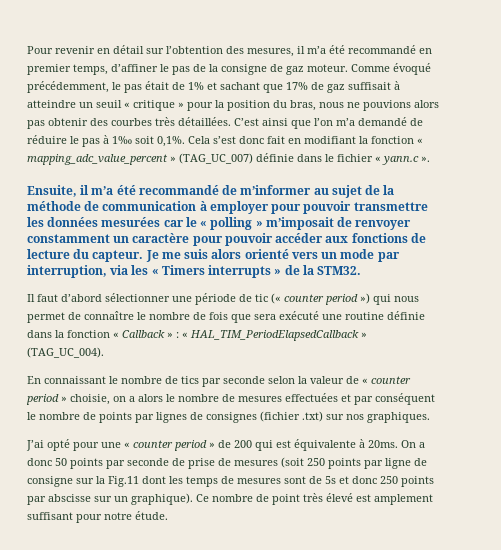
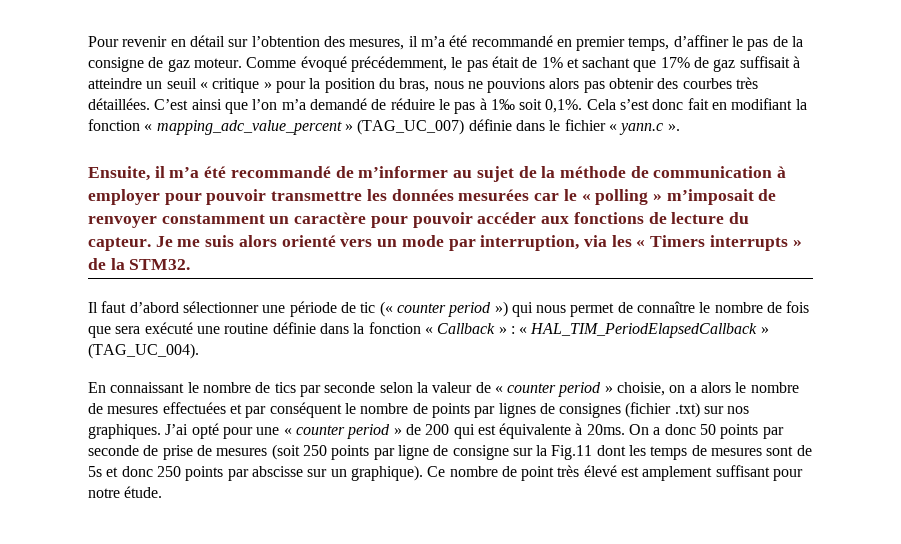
(430, 417) // -> (161, 431) none

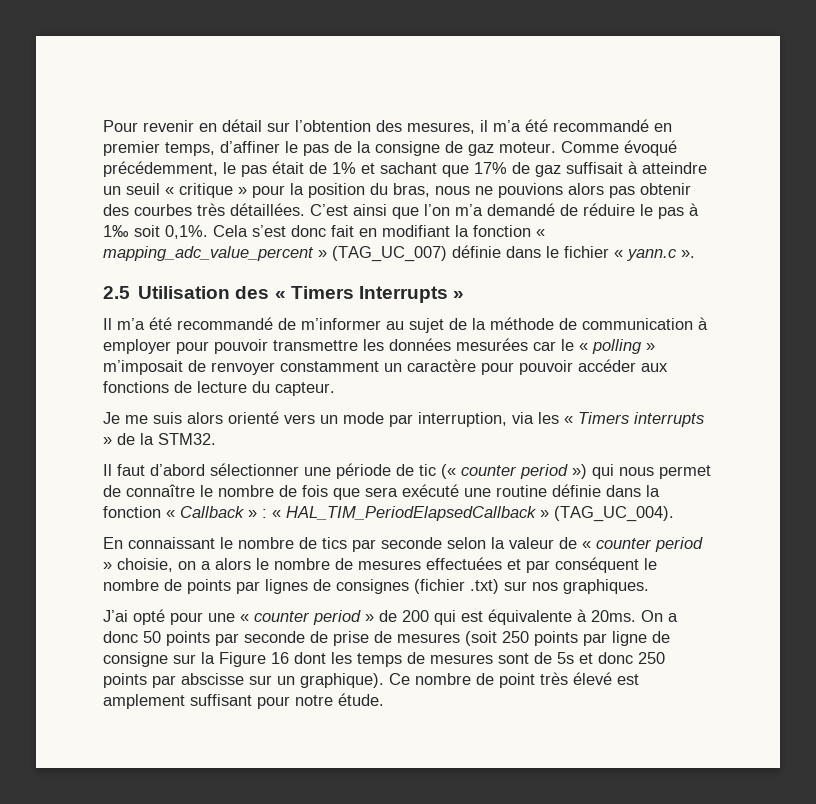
[88,166,165,181] Ensuite, il -> [103,286,464,303] [103,318,112,330] 2.5 Utilisation des « Timers Interrupts » // Il
(151, 244) none -> (335, 389) //
(161, 431) none -> (649, 586) //
[551,445,593,460] Fig.11 -> [219,652,289,667] Figure 16

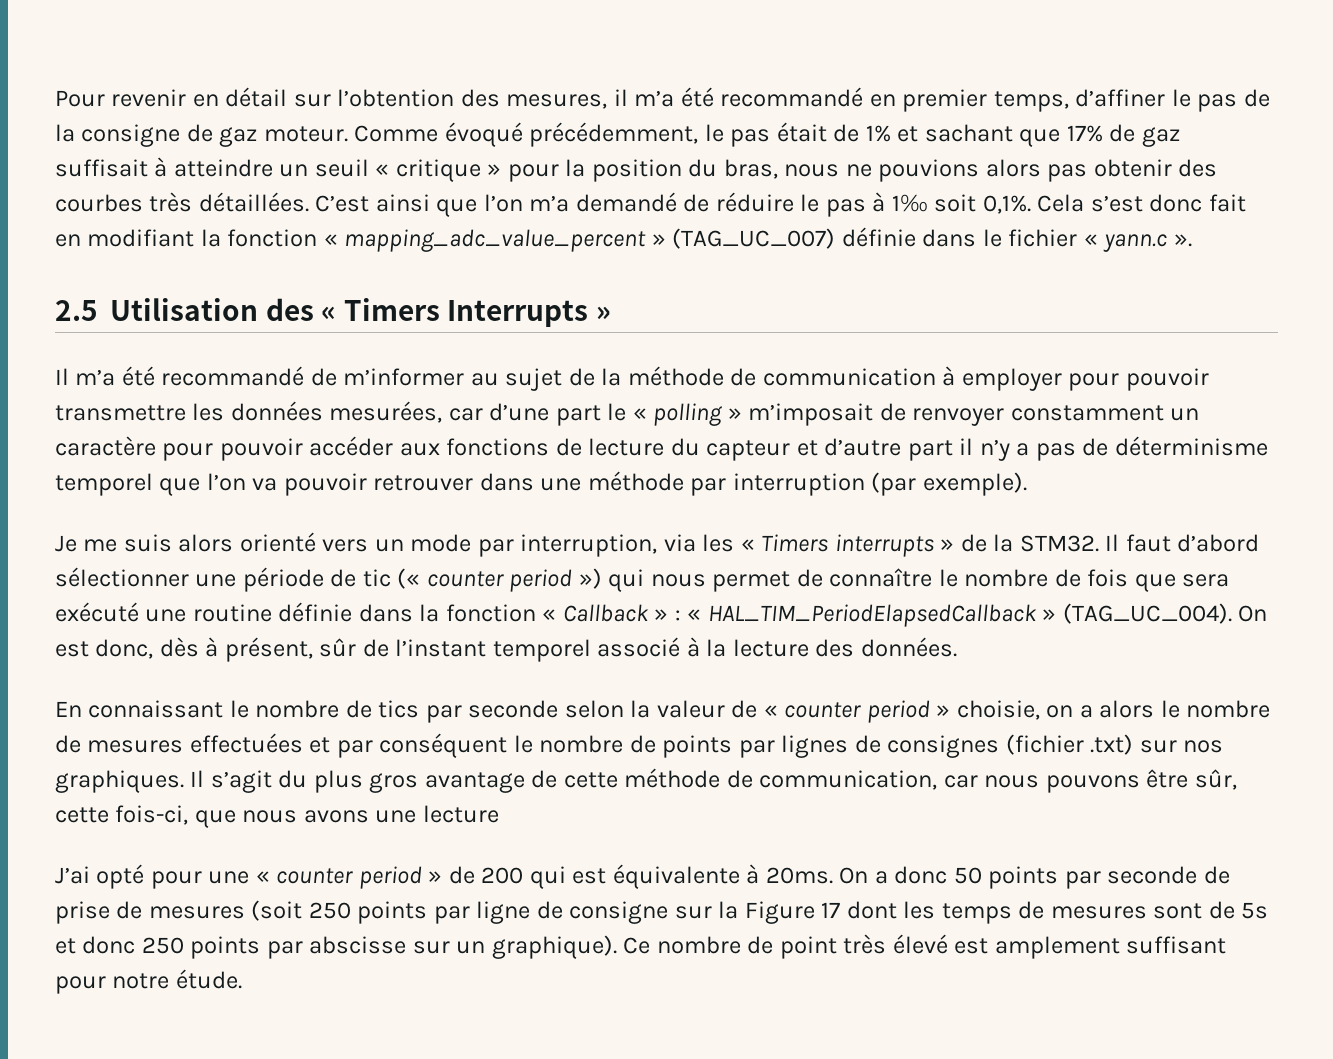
[456,338,556,351] mesurées car -> [329,401,601,426] mesurées, car d’une part
[275,382,335,396] capteur. -> [706,436,1268,461] [55,471,1027,496] capteur et d’autre part il n’y a pas de déterminisme temporel que l’on va pouvoir retrouver dans une méthode par interruption (par exemple).
(216, 439) // -> (1099, 543) none
(674, 514) none -> [1238,605,1268,622] [55,637,957,662] On est donc, dès à présent, sûr de l’instant temporel associé à la lecture des données.
(649, 586) none -> [190,768,1237,793] [55,805,499,828] Il s’agit du plus gros avantage de cette méthode de communication, car nous pouvons être sûr, cette fois-ci, que nous avons une lecture
[271,652,289,664] 16 -> [821,902,841,918] 17

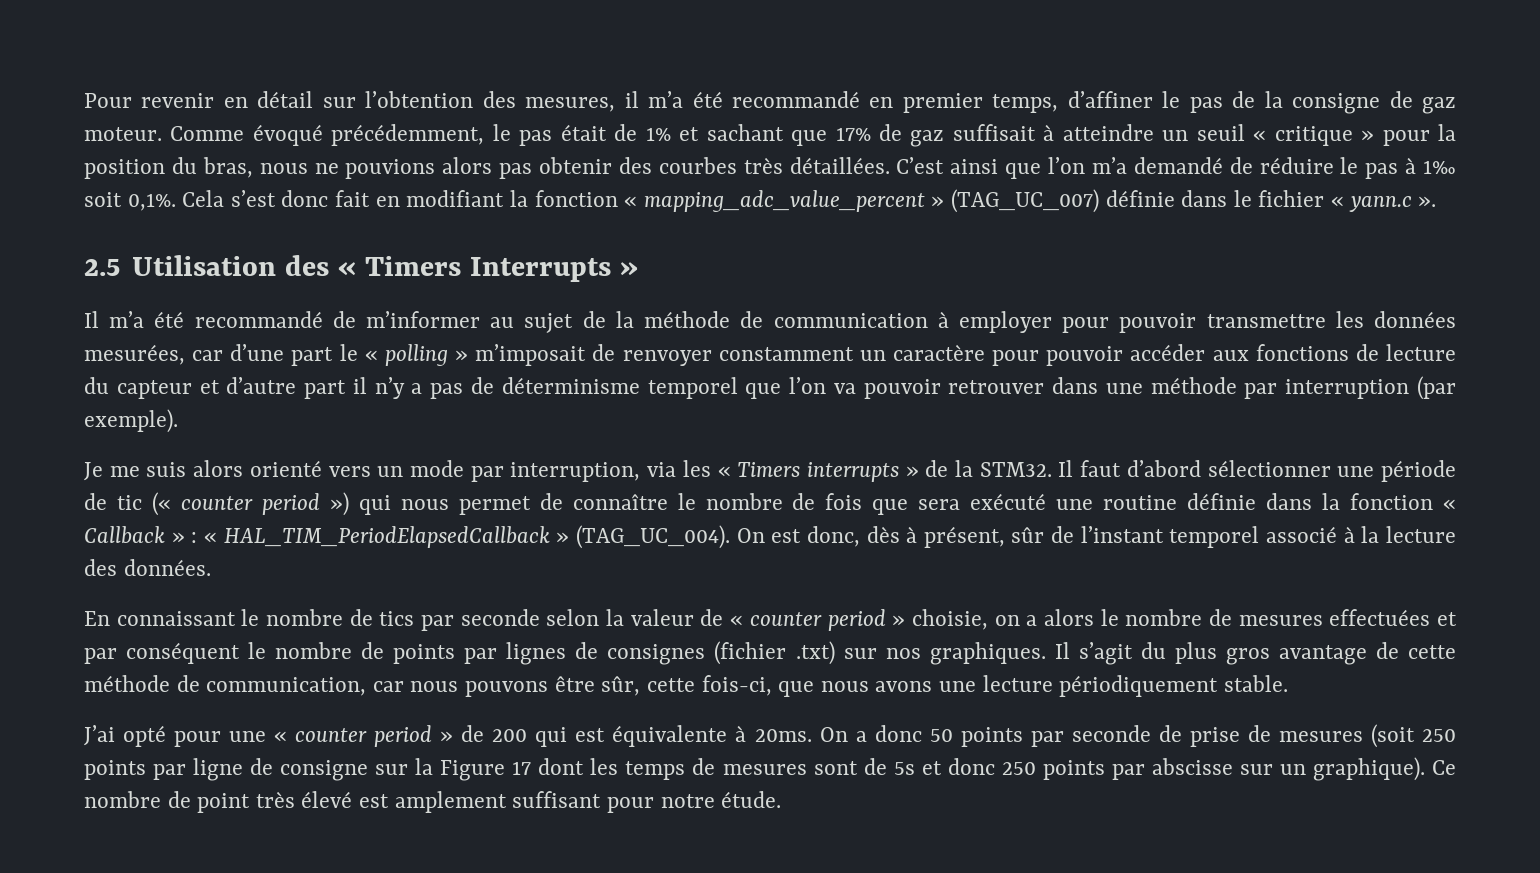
(499, 814) none -> [1059,675,1288,697] périodiquement stable.

